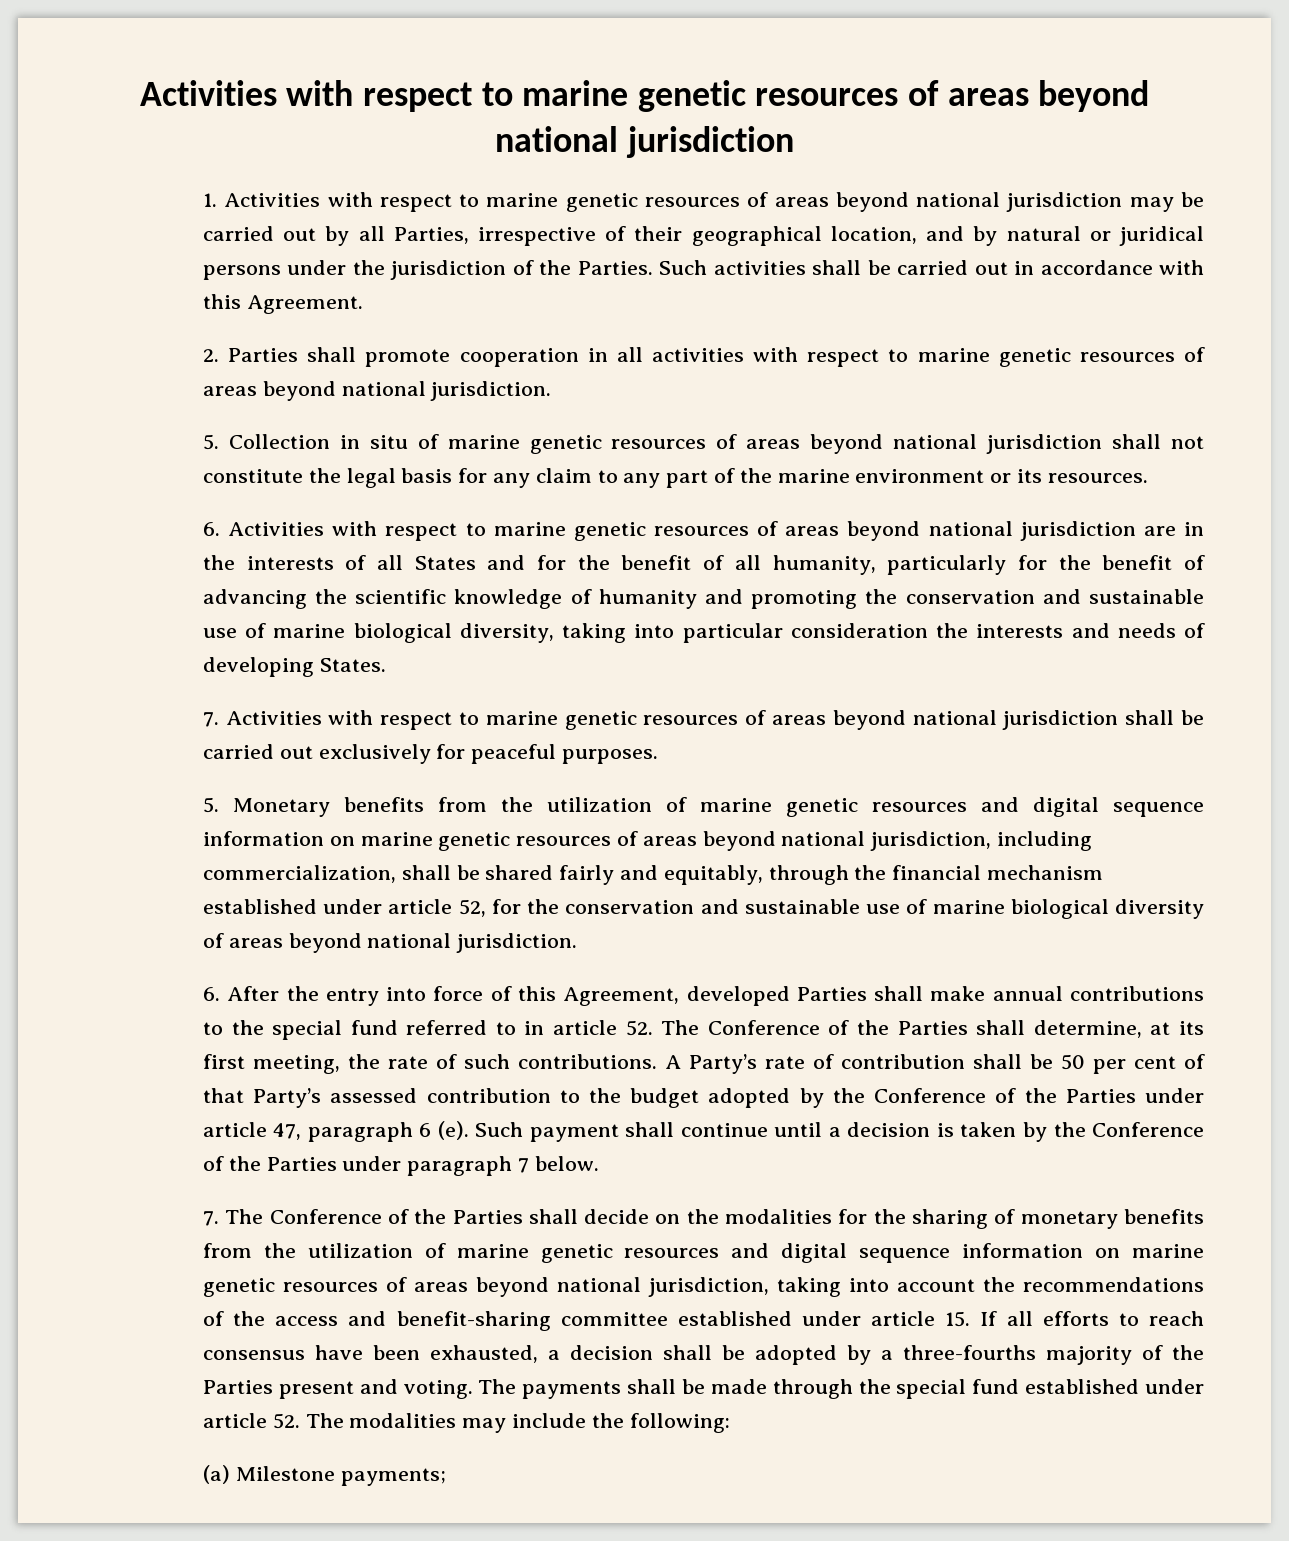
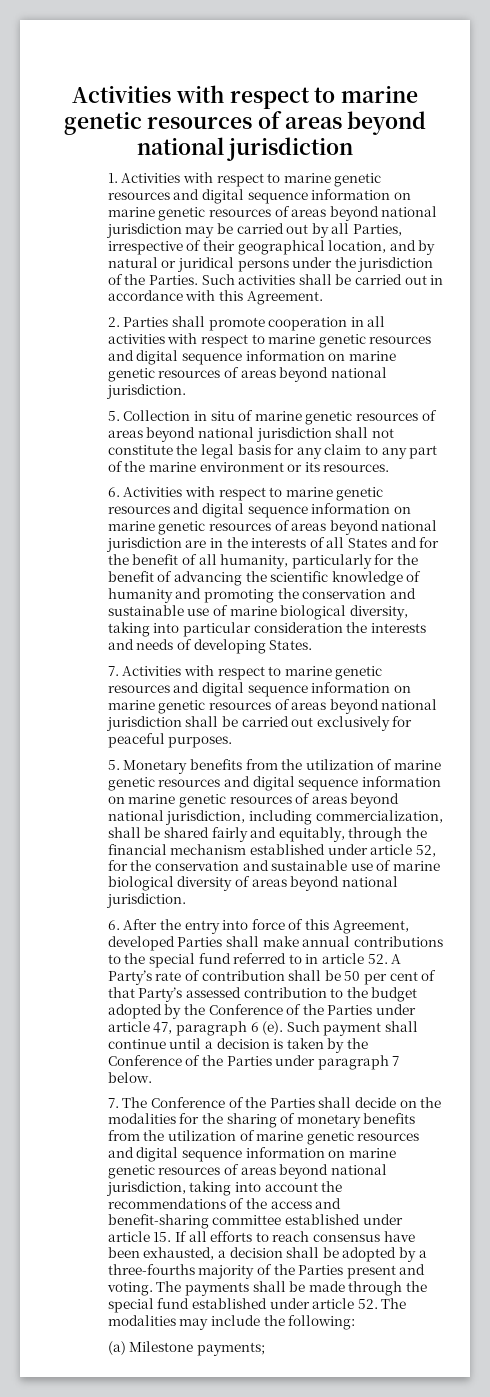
(740, 202) none -> [173,189,411,204] [107,207,271,221] and digital sequence information on marine genetic resources
(1175, 357) none -> [107,350,396,365] [107,368,221,382] and digital sequence information on marine genetic resources
(749, 531) none -> [173,503,411,518] [107,521,271,535] and digital sequence information on marine genetic resources
(739, 720) none -> [173,682,411,697] [107,700,271,714] and digital sequence information on marine genetic resources
[661,1020,1204,1038] [202,1054,657,1074] The Conference of the Parties shall determine, at its first meeting, the rate of such contributions. -> (388, 959) none

